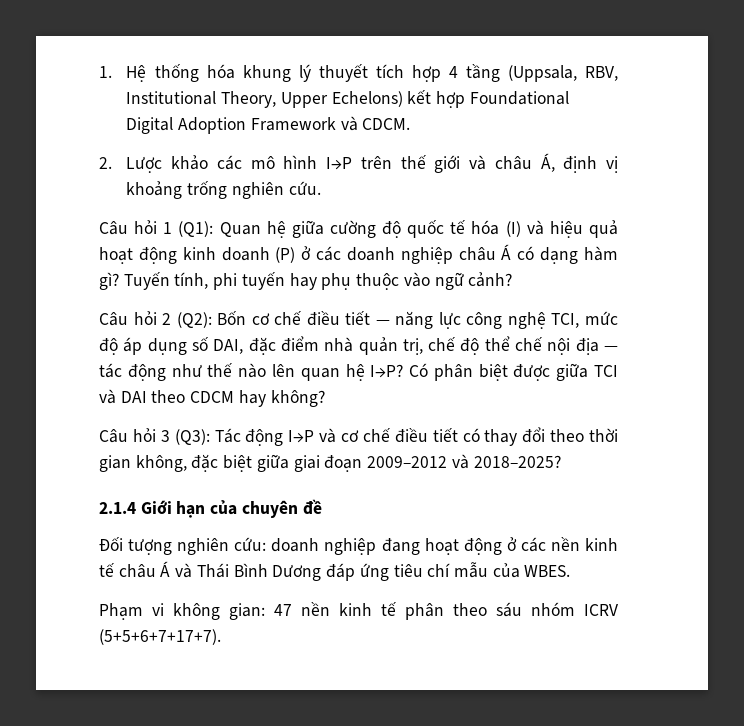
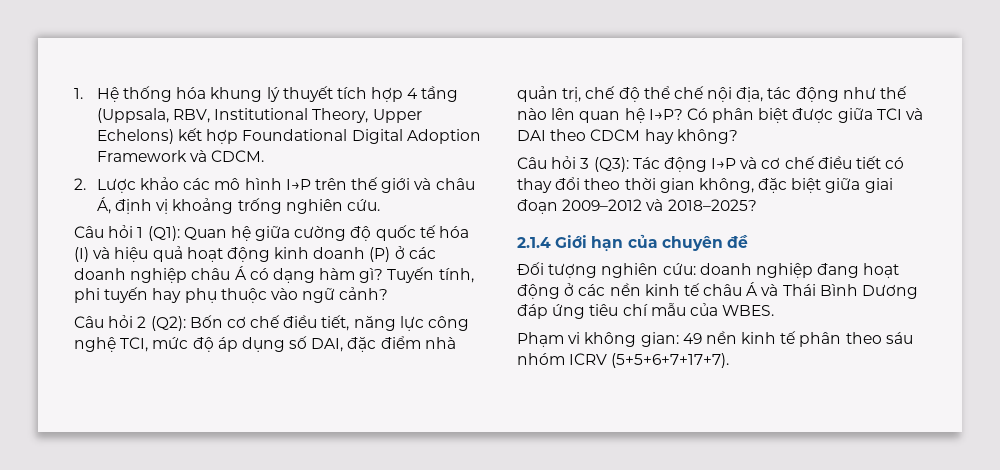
[345,311,390,325] tiết — -> [321,315,350,331] tiết,
[575,338,618,355] địa — -> [736,87,764,102] địa,
[274,604,292,616] 47 -> [682,333,702,344] 49

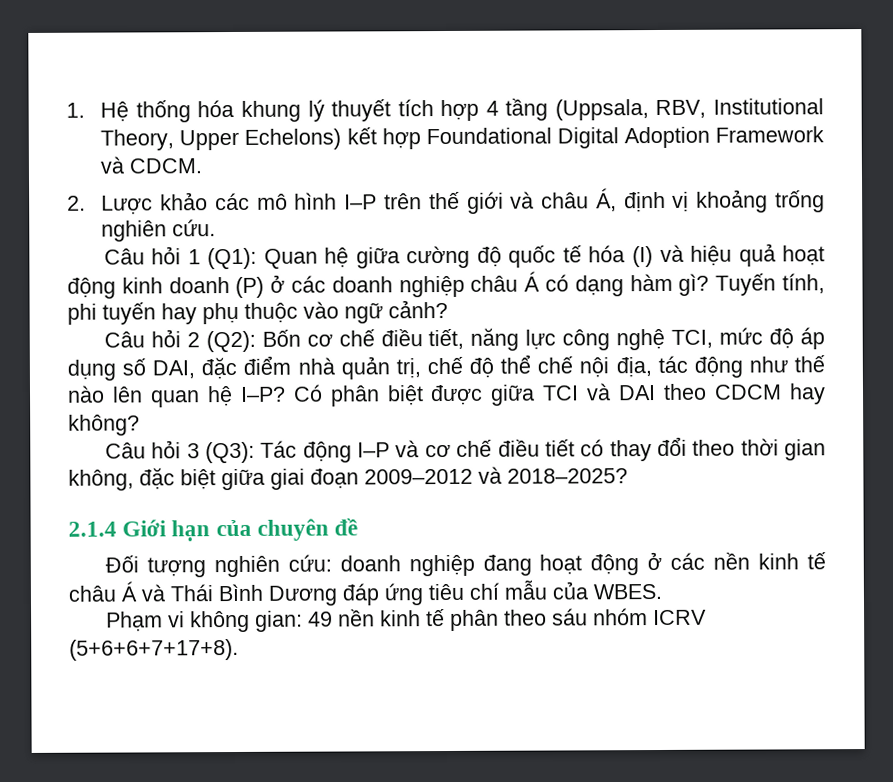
[285,179,311,190] I→P -> [344,194,378,210] I–P
[648,109,683,120] I→P? -> [239,386,286,402] I–P?
[711,158,737,169] I→P -> [357,442,391,458] I–P
[611,353,730,368] (5+5+6+7+17+7). -> [69,638,239,661] (5+6+6+7+17+8).

